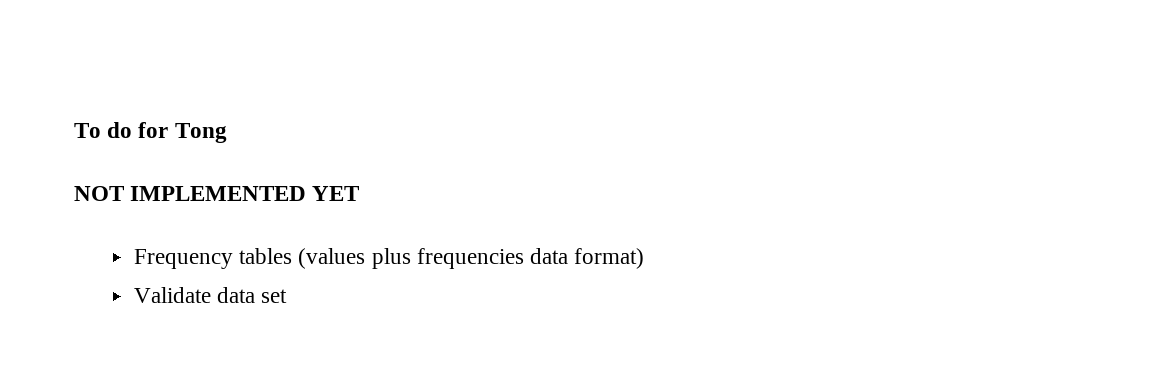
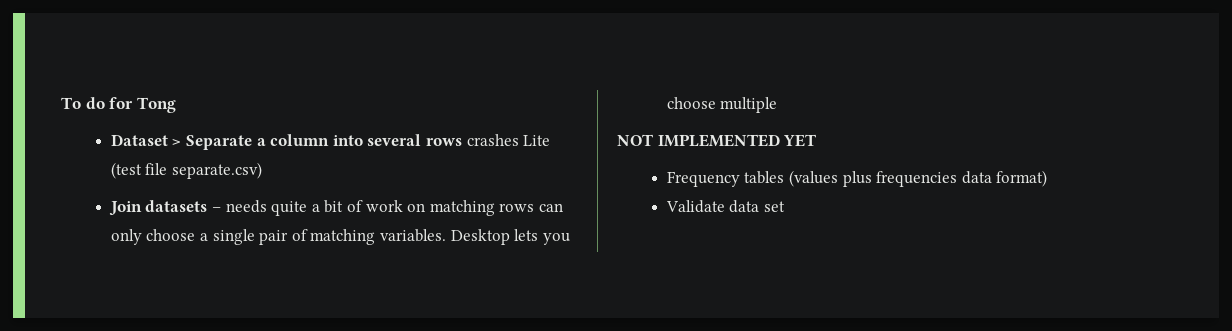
(227, 133) none -> [110,134,551,150] [110,162,263,179] [108,200,563,216] [110,229,570,245] [666,97,778,113] // Dataset > Separate a column into several rows crashes Lite (test file separate.csv) // Join datasets – needs quite a bit of work on matching rows can only choose a single pair of matching variables. Desktop lets you choose multiple

